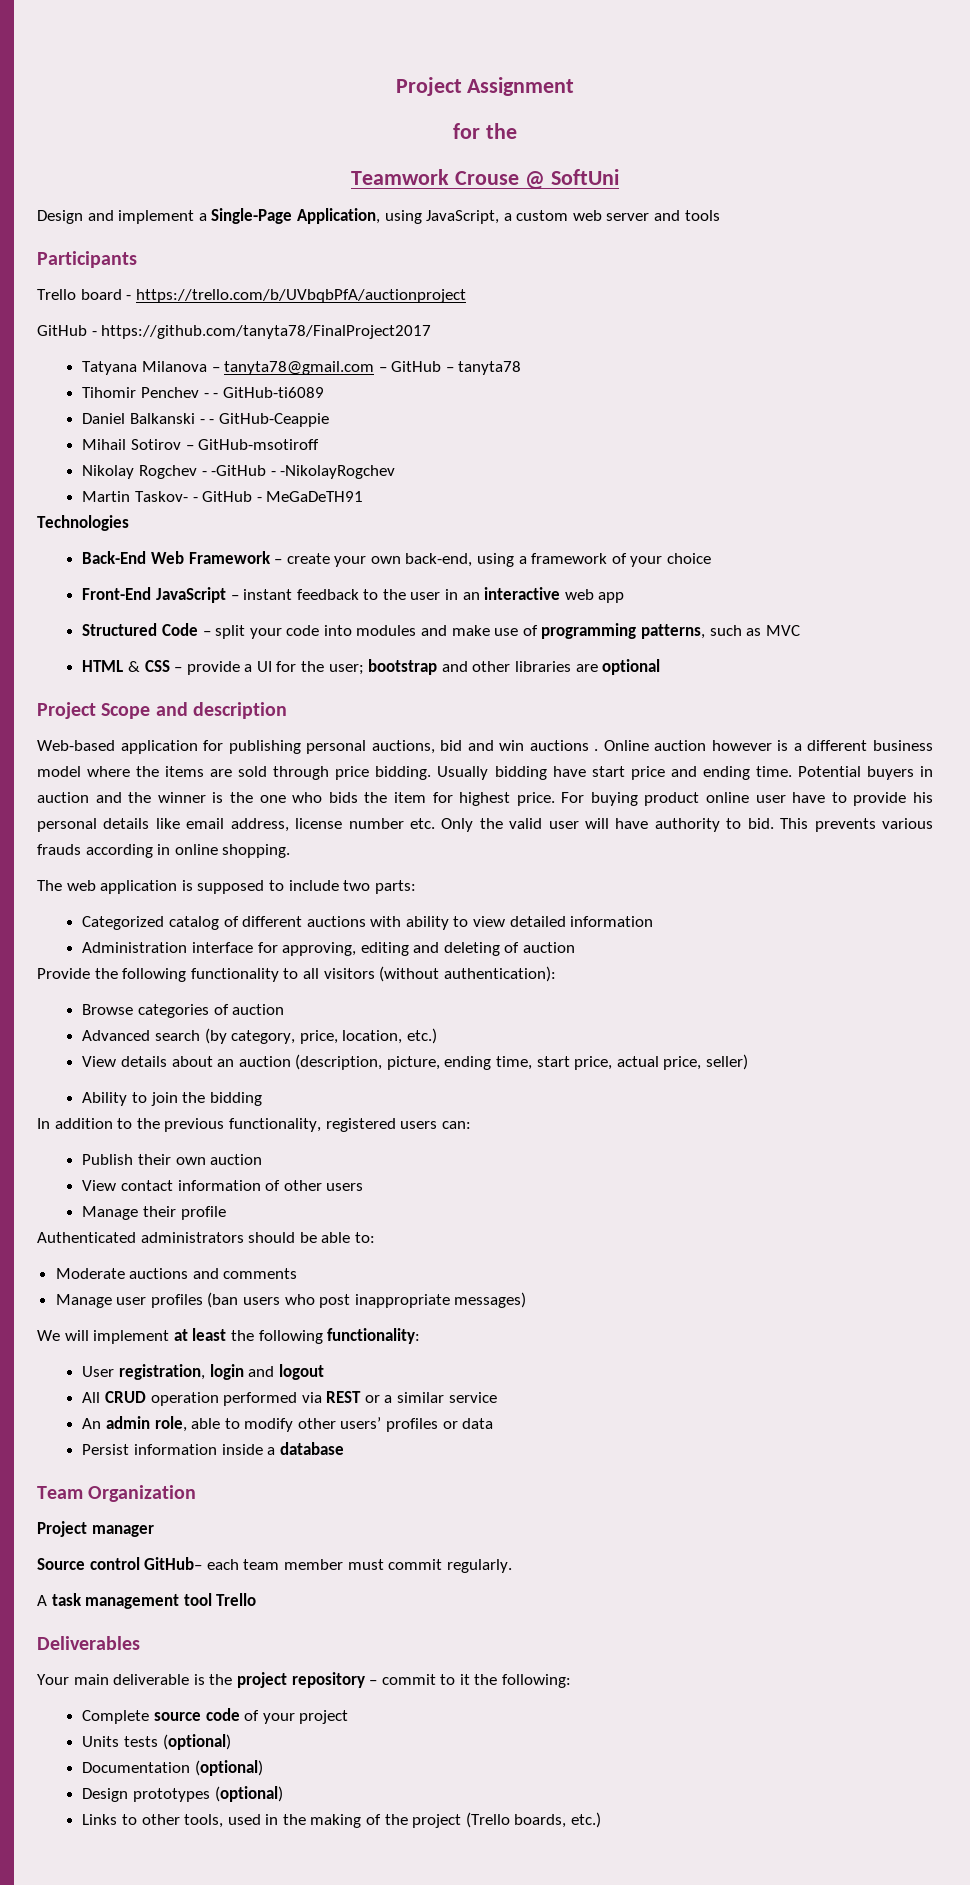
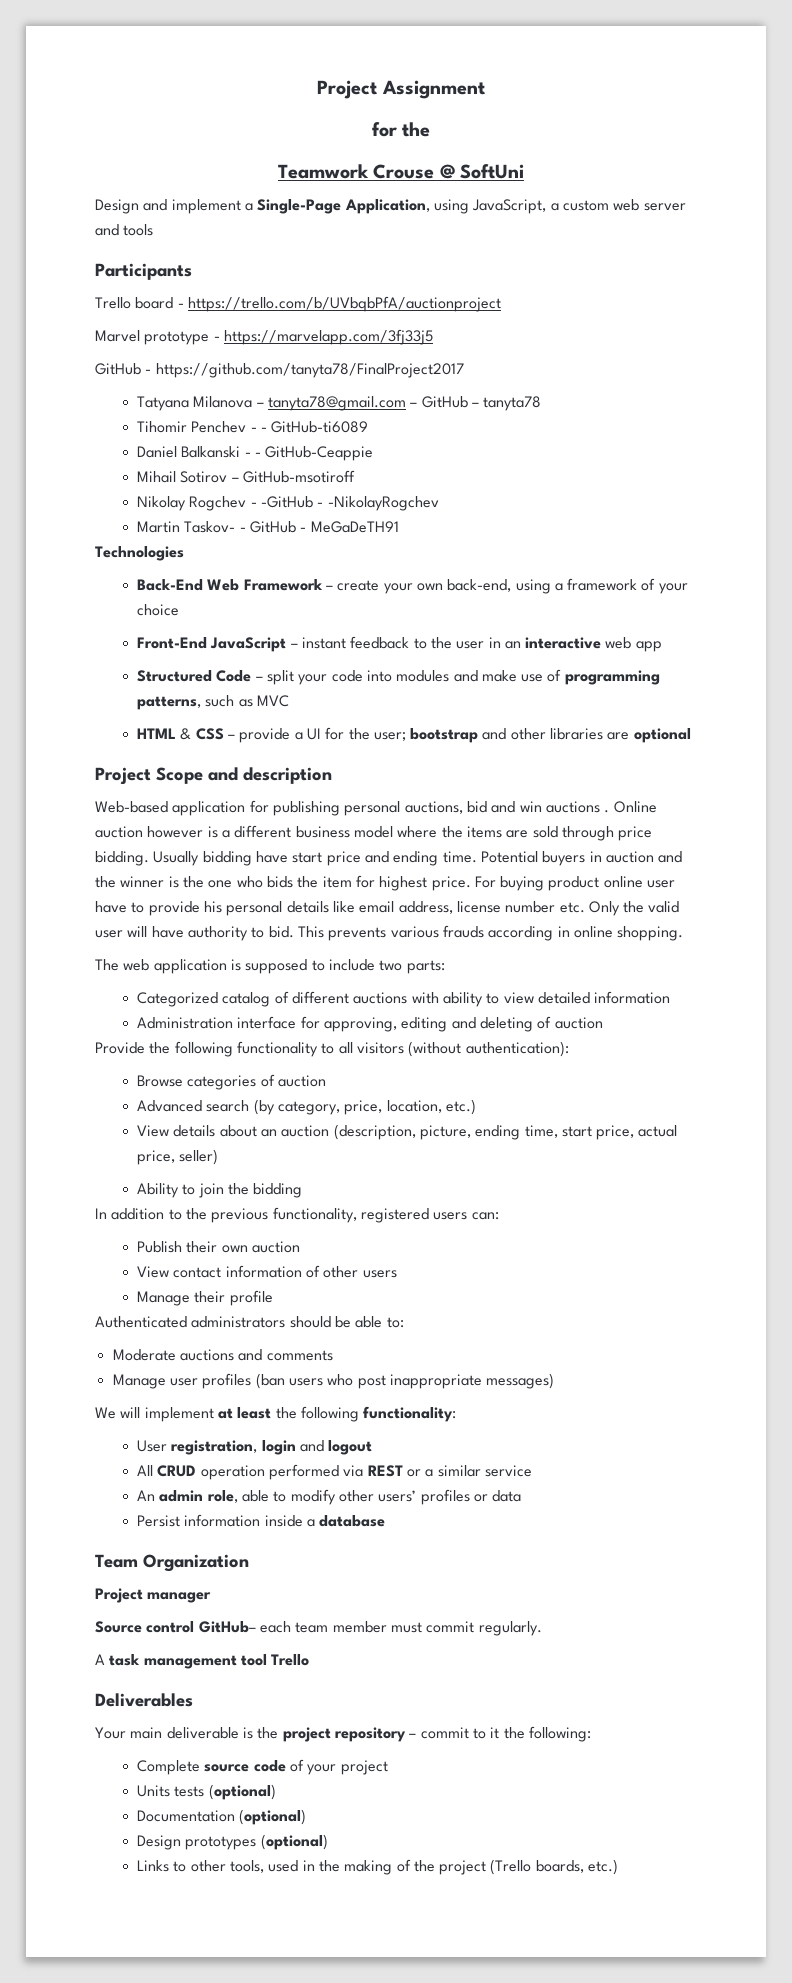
(466, 296) none -> [95,329,433,345] // Marvel prototype - https://marvelapp.com/3fj33j5

